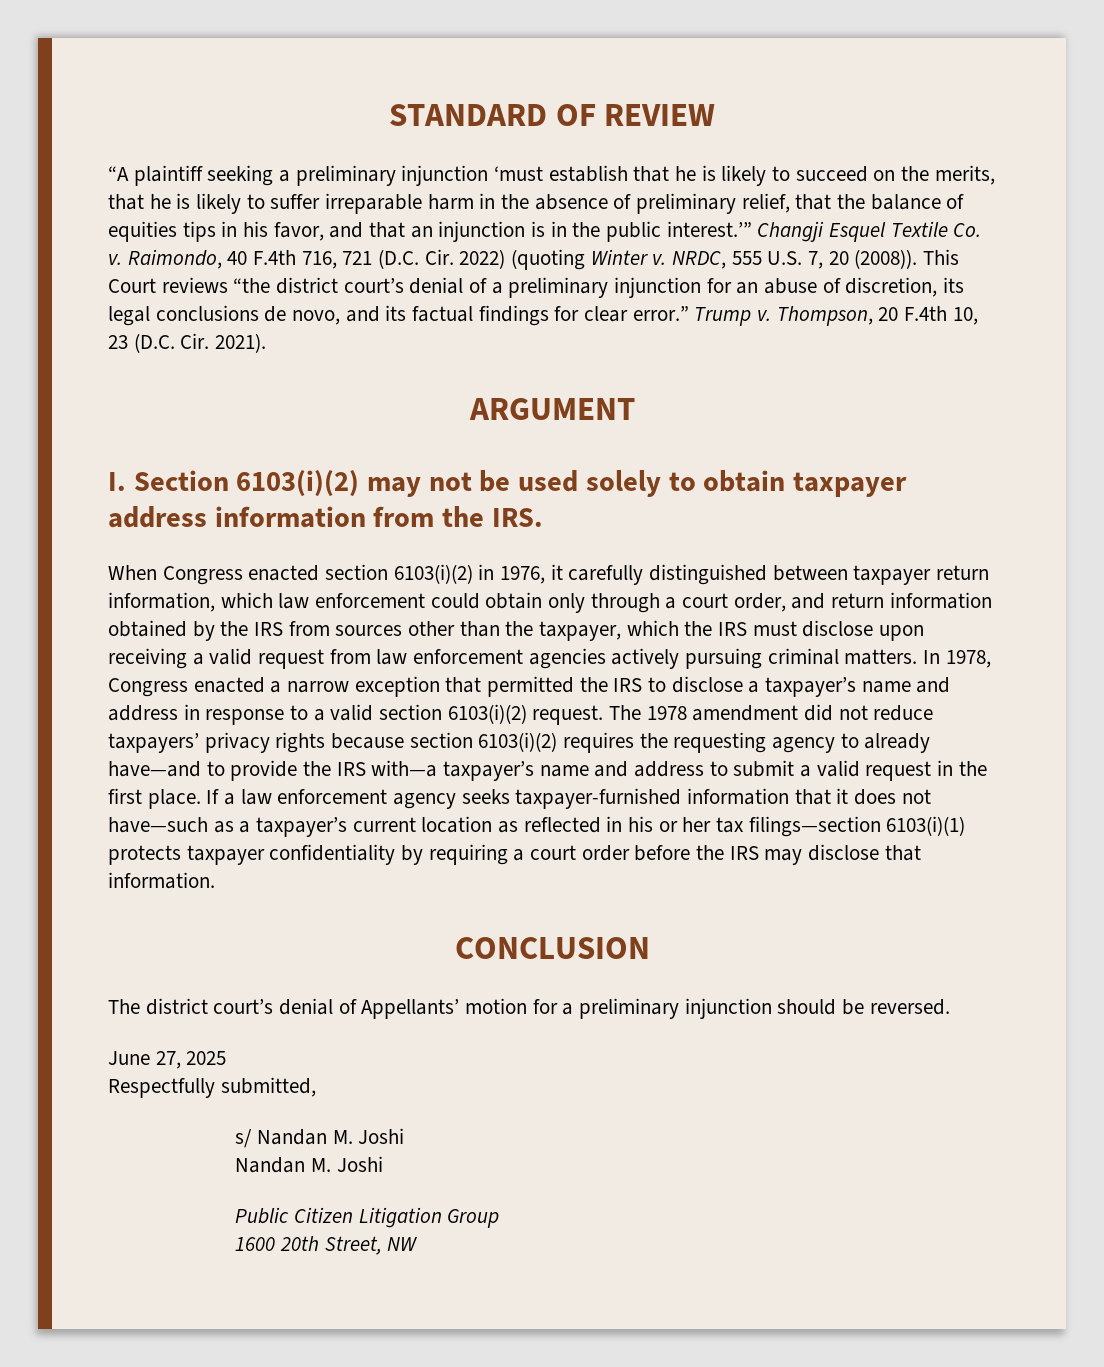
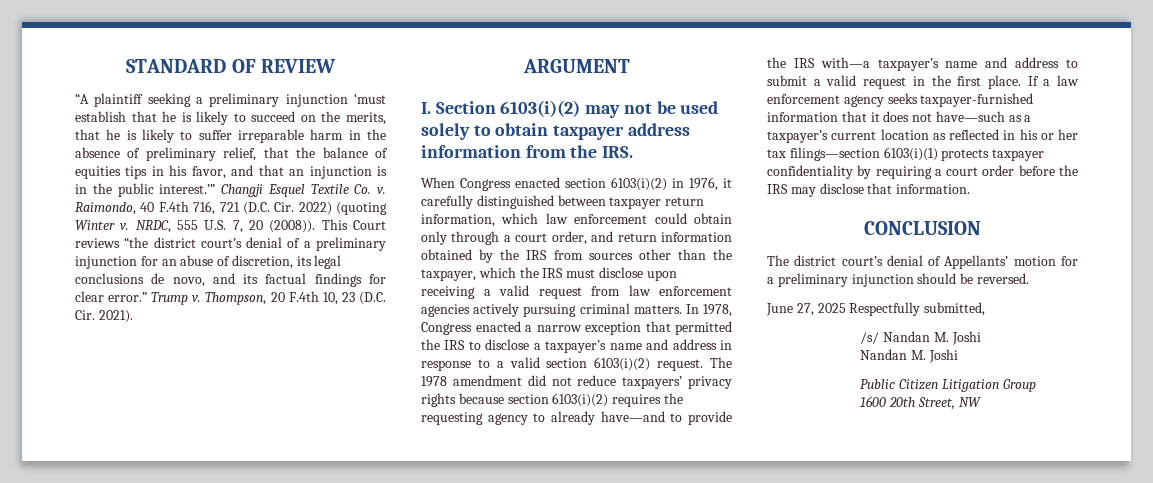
(227, 1058) // -> (846, 308) none
[235,1129,253,1148] s/ -> [860,332,880,344] /s/

